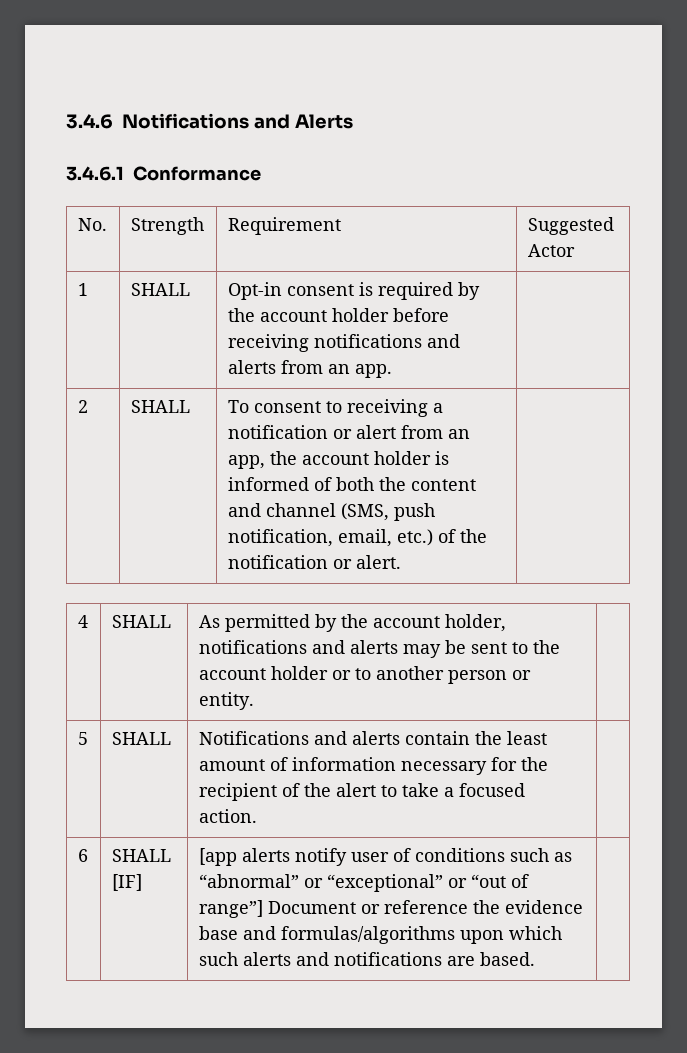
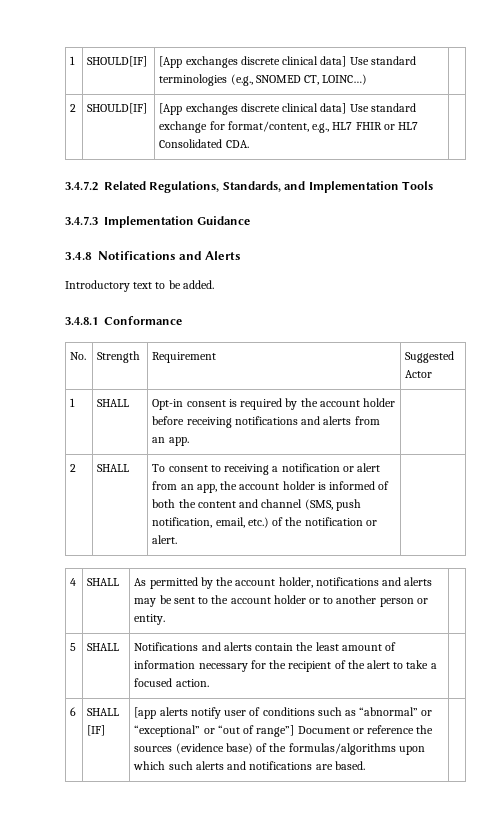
[66,113,353,129] [66,166,124,181] 3.4.6 Notifications and Alerts // 3.4.6.1 -> [70,56,76,65] [87,56,148,67] [159,56,416,68] [159,74,368,86] [70,104,77,112] [87,103,148,114] [159,103,416,115] [159,121,419,133] [159,139,249,148] [65,181,433,193] [65,216,251,228] [65,251,241,260] [65,280,214,292] [65,317,98,325] 1 | SHOULD[IF] | [App exchanges discrete clinical data] Use standard terminologies (e.g., SNOMED CT, LOINC…) | // 2 | SHOULD[IF] | [App exchanges discrete clinical data] Use standard exchange for format/content, e.g., HL7 FHIR or HL7 Consolidated CDA. | // 3.4.7.2 Related Regulations, Standards, and Implementation Tools // 3.4.7.3 Implementation Guidance // 3.4.8 Notifications and Alerts // Introductory text to be added. // 3.4.8.1
[504,900,583,914] [198,926,276,940] evidence base and -> [134,743,287,754] sources (evidence base) of the

